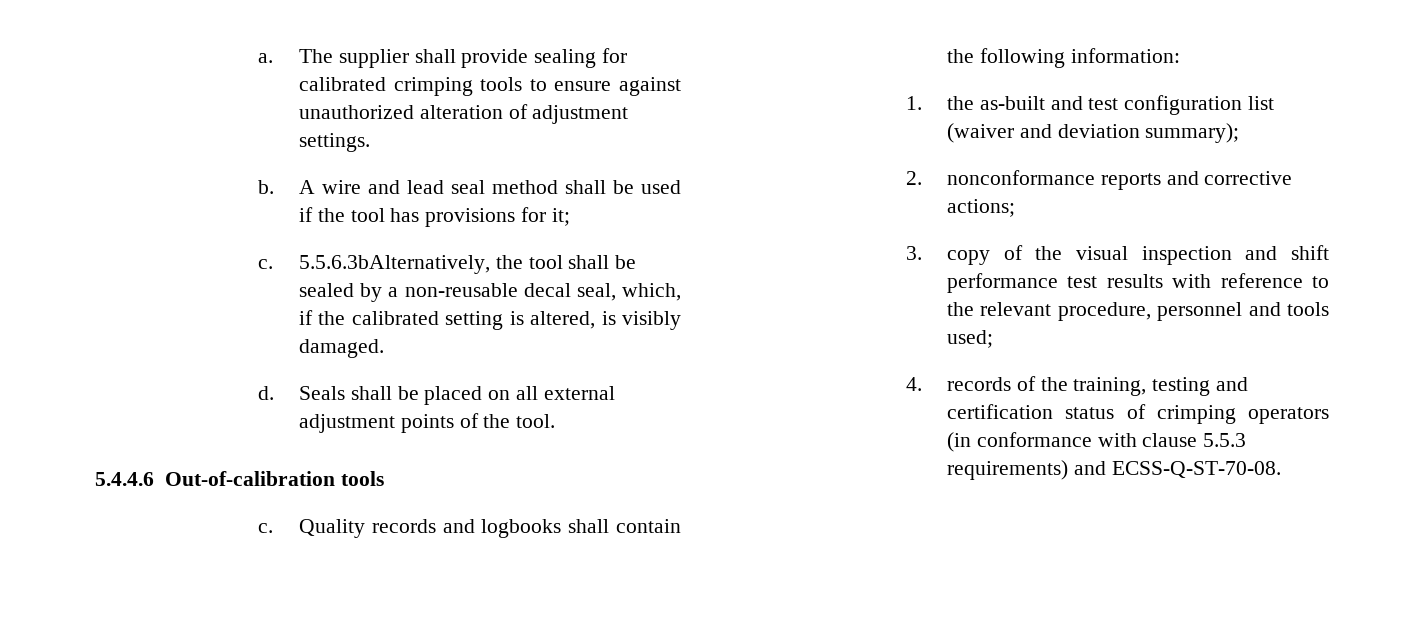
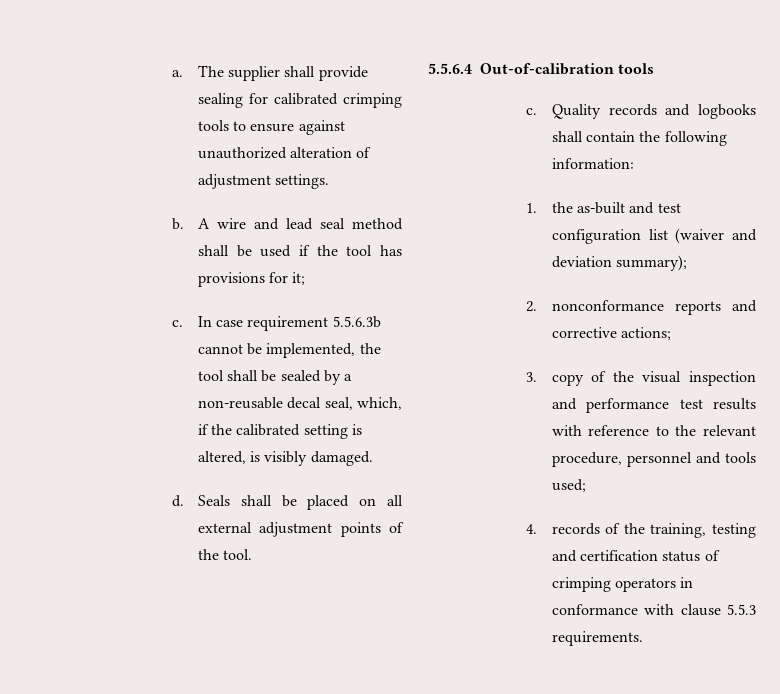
[299,255,491,274] 5.5.6.3bAlternatively, -> [197,316,381,331] [197,343,356,358] In case requirement 5.5.6.3b cannot be implemented,
[95,472,154,486] 5.4.4.6 -> [428,63,472,74] 5.5.6.4
[1291,245,1329,260] shift -> (577, 404) none
[947,432,972,452] (in -> [680,577,694,588] in
[947,460,1281,480] requirements) and ECSS-Q-ST-70-08. -> [551,631,643,646] requirements.

